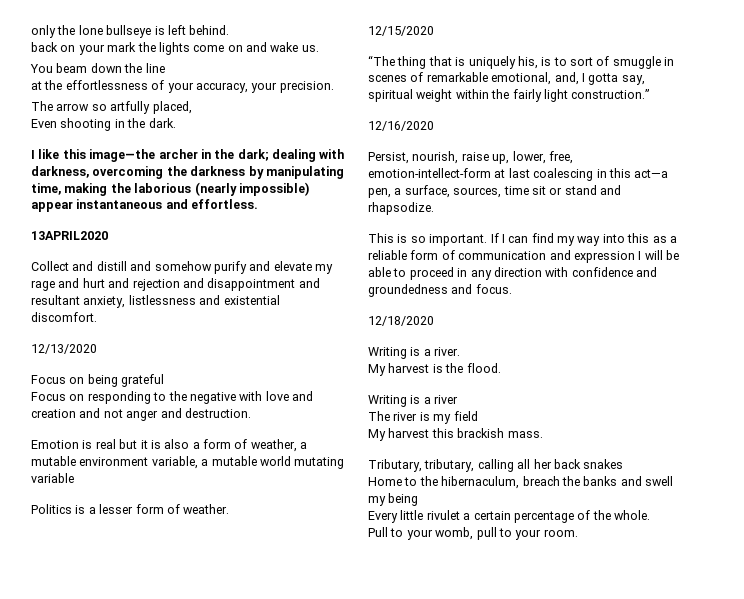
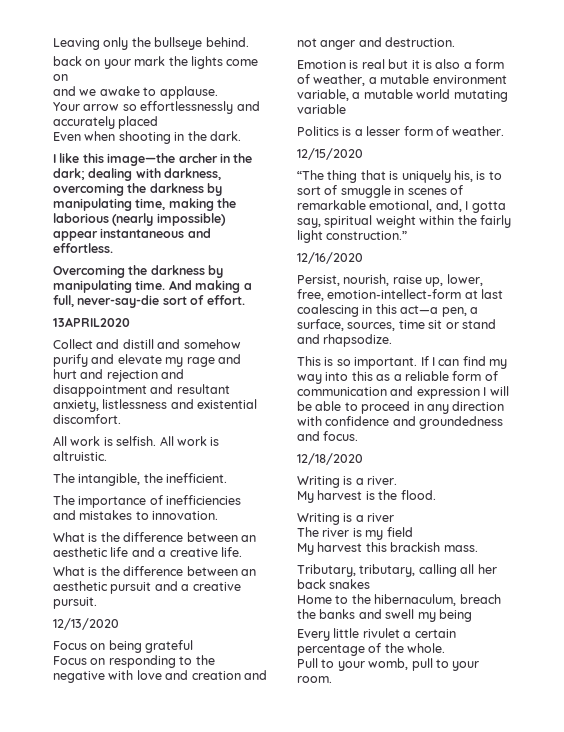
(31, 31) none -> [53,38,100,50] Leaving
[78,25,186,38] lone bullseye is left -> [154,37,203,50] bullseye
[246,42,319,52] [30,63,165,73] [31,80,334,93] [31,101,192,114] and wake us. // You beam down the line // at the effortlessness of your accuracy, your precision. // The arrow so artfully placed, -> [53,86,218,99] [53,101,260,114] [53,116,159,129] // and we awake to applause. // Your arrow so effortlessnessly and accurately placed
(57, 123) none -> [84,131,116,141] when
(259, 204) none -> [53,265,224,278] [53,280,252,293] [53,295,245,308] // Overcoming the darkness by manipulating time. And making a full, never-say-die sort of effort.
(97, 317) none -> [53,436,220,446] [53,451,107,461] [53,473,228,486] [53,495,242,508] [53,510,219,520] [53,532,256,542] [53,547,242,557] [53,566,256,576] [53,581,241,594] [53,597,97,609] // All work is selfish. All work is altruistic. // The intangible, the inefficient. // The importance of inefficiencies and mistakes to innovation. // What is the difference between an aesthetic life and a creative life. // What is the difference between an aesthetic pursuit and a creative pursuit.

